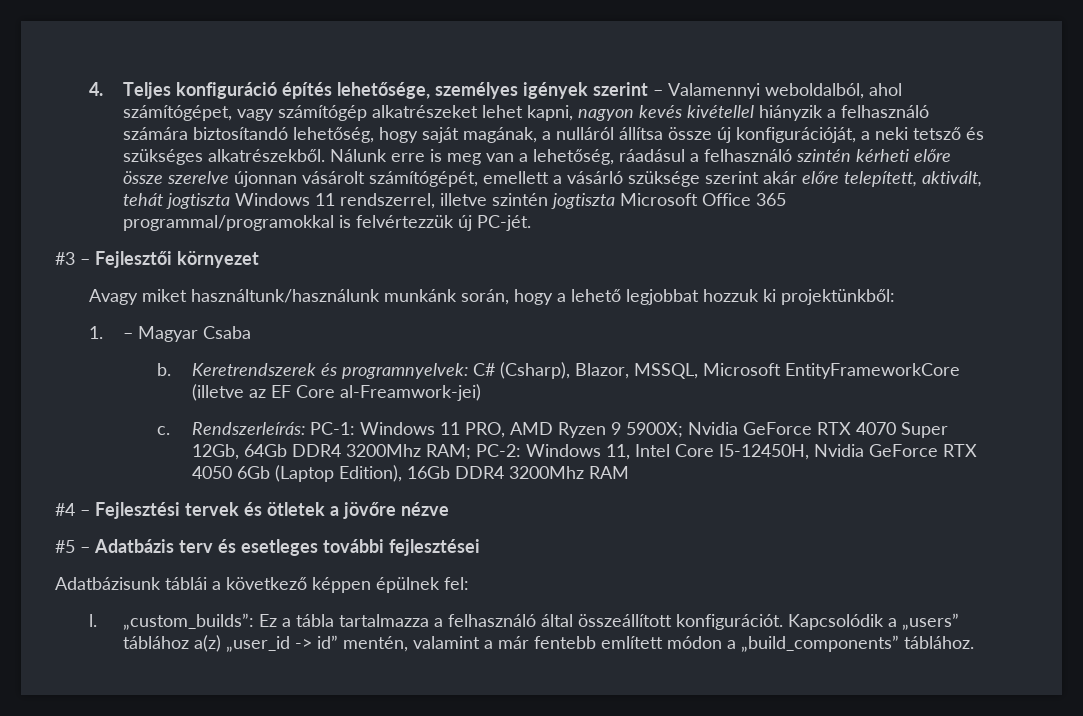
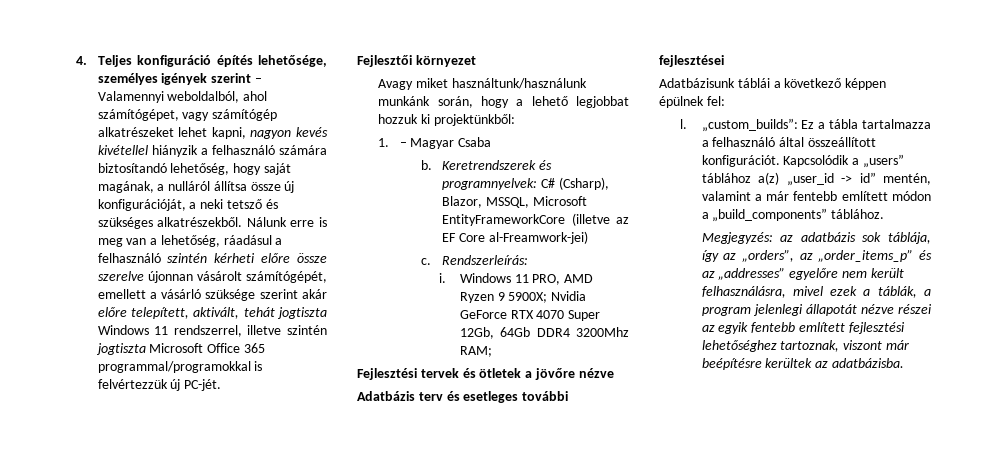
[55,252,90,265] #3 – -> (222, 385) none
[309,422,355,435] PC-1: -> [438,273,446,283] // i.
[475,444,977,460] [191,465,629,482] [55,503,90,516] PC-2: Windows 11, Intel Core I5-12450H, Nvidia GeForce RTX 4050 6Gb (Laptop Edition), 16Gb DDR4 3200Mhz RAM // #4 – -> (492, 351) //
[55,540,90,553] #5 – -> (614, 373) none
(975, 642) none -> [701,232,931,244] [701,249,932,262] [701,267,904,280] [701,286,931,298] [701,304,932,316] [701,322,905,334] [701,340,909,352] [701,358,904,370] // Megjegyzés: az adatbázis sok táblája, így az „orders”, az „order_items_p” és az „addresses” egyelőre nem került felhasználásra, mivel ezek a táblák, a program jelenlegi állapotát nézve részei az egyik fentebb említett fejlesztési lehetőséghez tartoznak, viszont már beépítésre kerültek az adatbázisba.

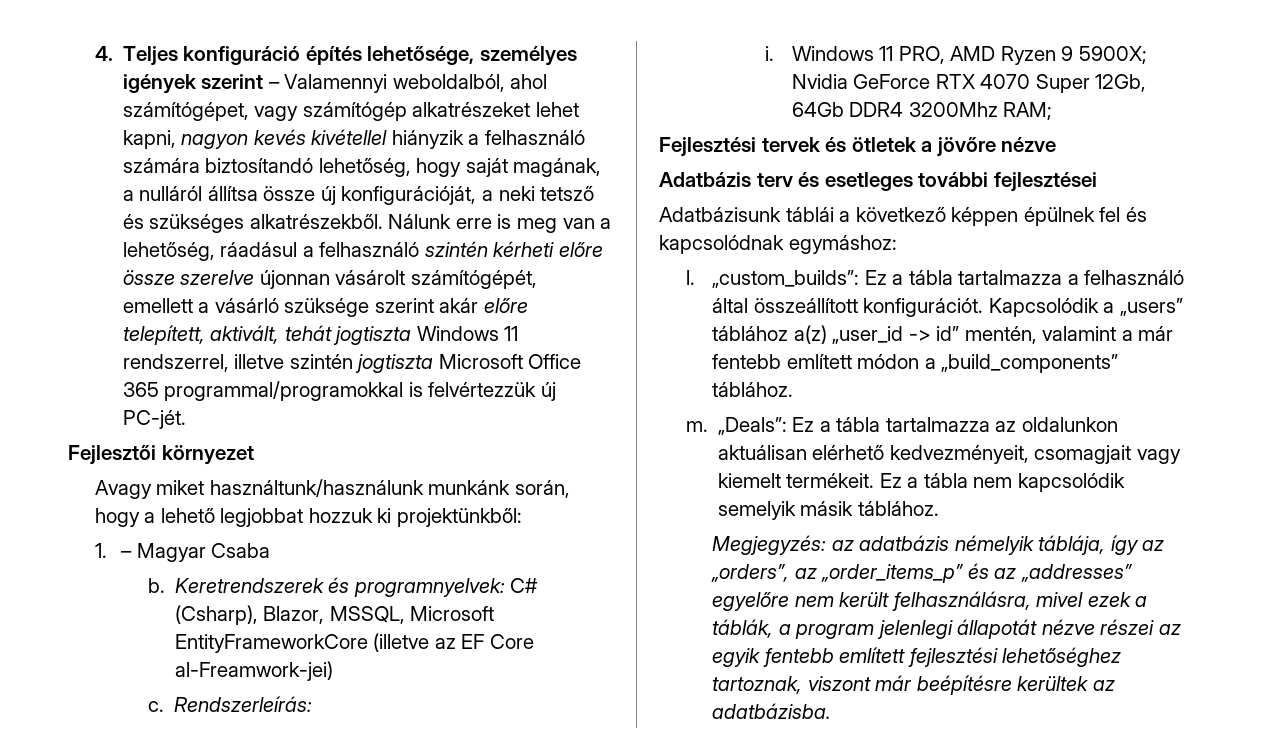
[706,96,725,106] fel: -> [1099,207,1147,222] [659,235,897,254] fel és kapcsolódnak egymáshoz:
(885, 214) none -> [685,417,1118,435] [717,445,1181,464] [717,473,1125,492] [717,501,939,520] // m. „Deals”: Ez a tábla tartalmazza az oldalunkon aktuálisan elérhető kedvezményeit, csomagjait vagy kiemelt termékeit. Ez a tábla nem kapcsolódik semelyik másik táblához.
[862,232,882,242] sok -> [954,535,1034,555] némelyik

